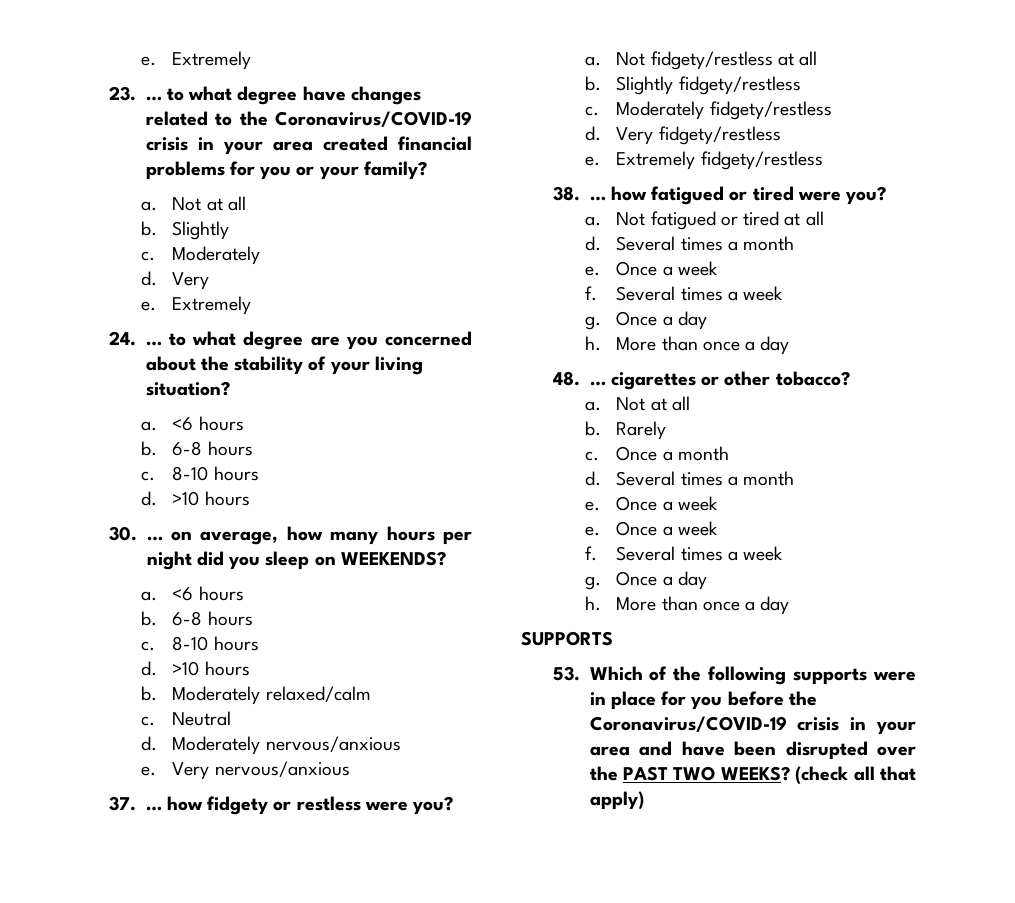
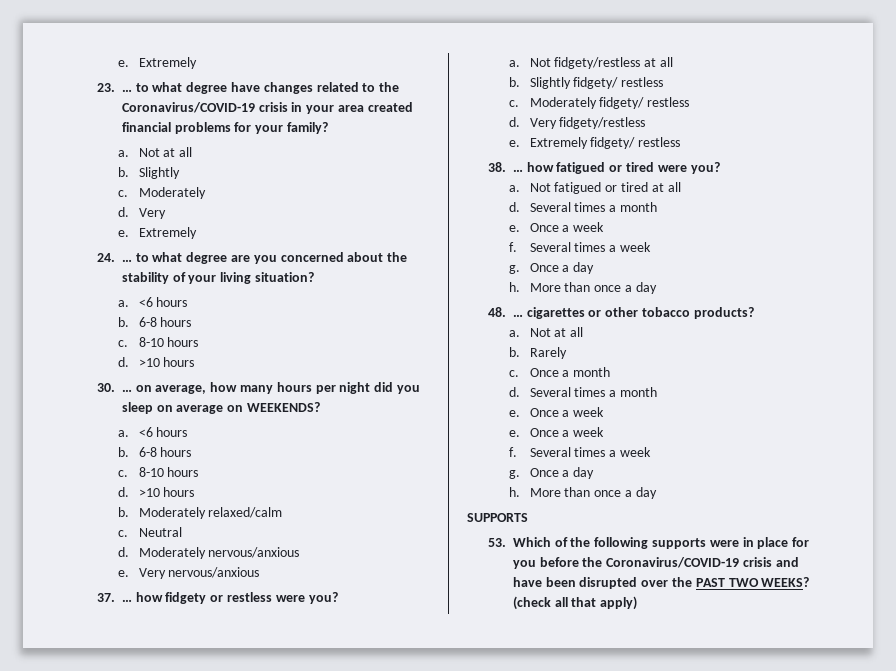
[259,166,315,180] you or -> (252, 127) none
(336, 561) none -> [176,405,244,414] average on
[678,76,801,95] [584,101,832,120] fidgety/restless // c. Moderately fidgety/restless -> [573,77,664,89] [508,97,690,109] fidgety/ restless // c. Moderately fidgety/ restless
[700,151,823,170] fidgety/restless -> [590,137,681,149] fidgety/ restless
[775,371,850,386] tobacco? -> [642,307,754,319] tobacco products?
[850,717,916,735] [589,746,630,756] in your area -> (773, 562) none

